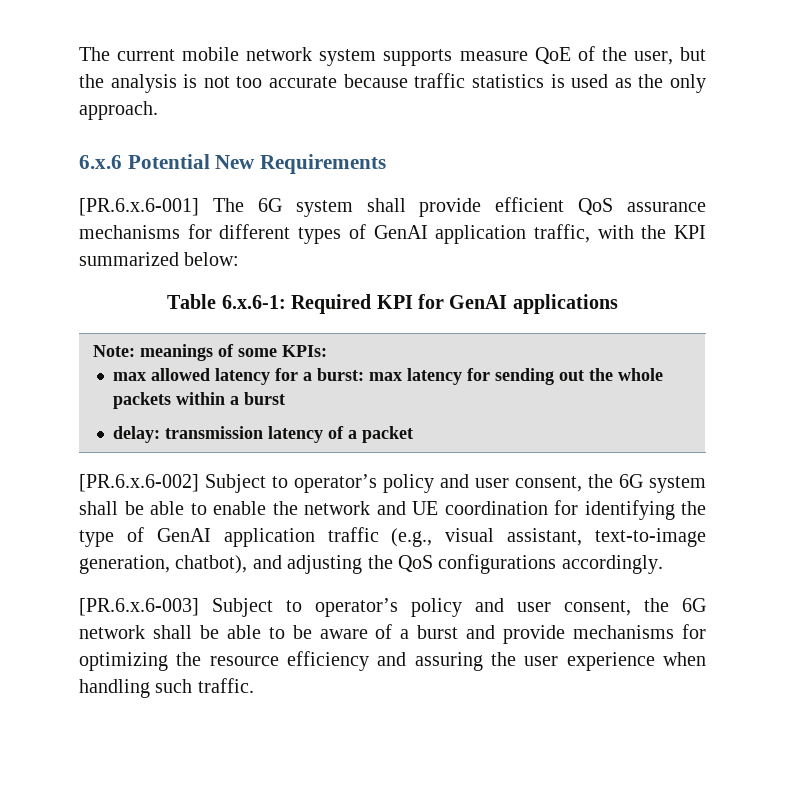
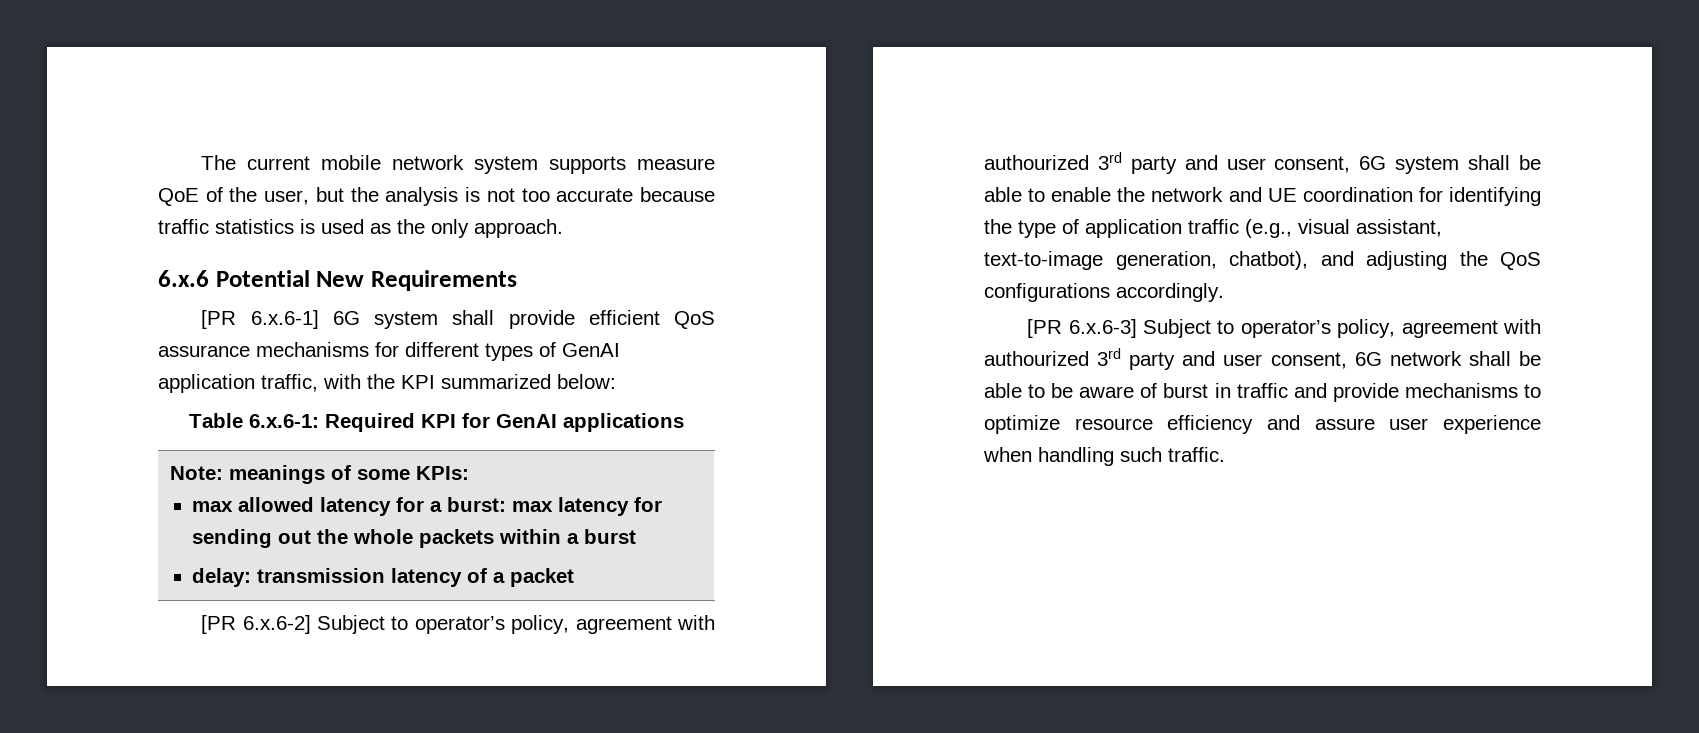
[79,198,244,216] [PR.6.x.6-001] The -> [201,310,319,329] [PR 6.x.6-1]
[79,474,613,493] [PR.6.x.6-002] Subject to operator’s policy and user consent, the -> [201,615,715,634] [984,152,1351,174] [PR 6.x.6-2] Subject to operator’s policy, agreement with authourized 3rd party and user consent,
[156,528,211,542] GenAI -> (1079, 226) none
[79,598,669,617] [PR.6.x.6-003] Subject to operator’s policy and user consent, the -> [1027,319,1541,338] [984,348,1347,370] [PR 6.x.6-3] Subject to operator’s policy, agreement with authourized 3rd party and user consent,
[400,624,706,644] [79,652,202,671] a burst and provide mechanisms for optimizing the -> [1163,383,1541,402] [984,415,1060,434] burst in traffic and provide mechanisms to optimize
[414,652,516,671] assuring the -> [1314,418,1375,430] assure

